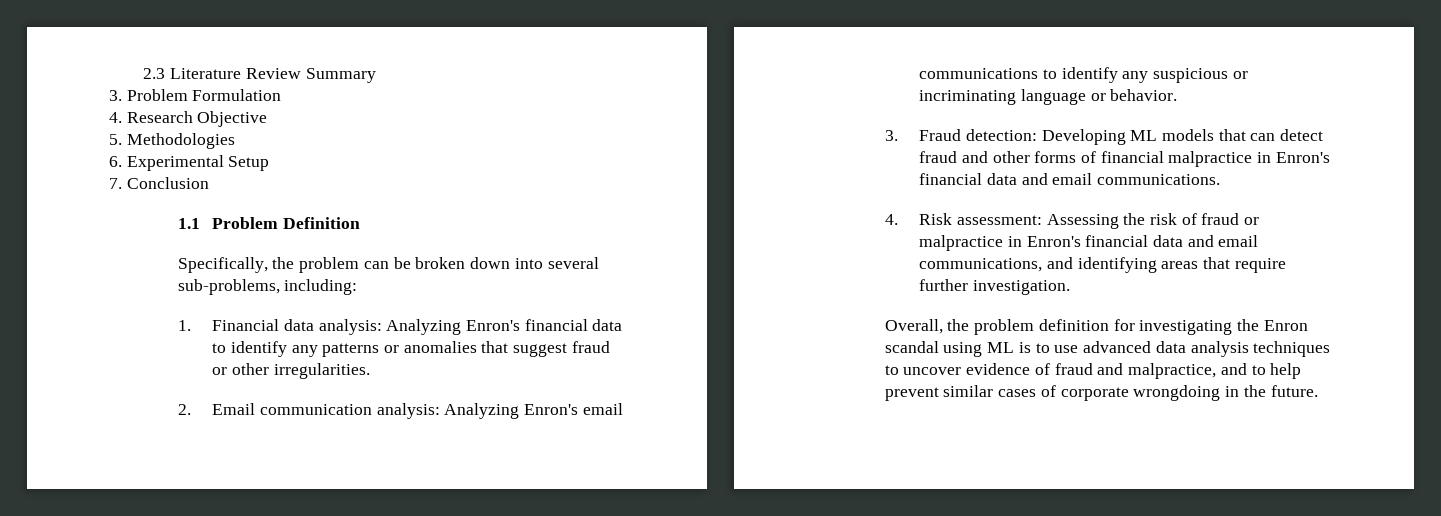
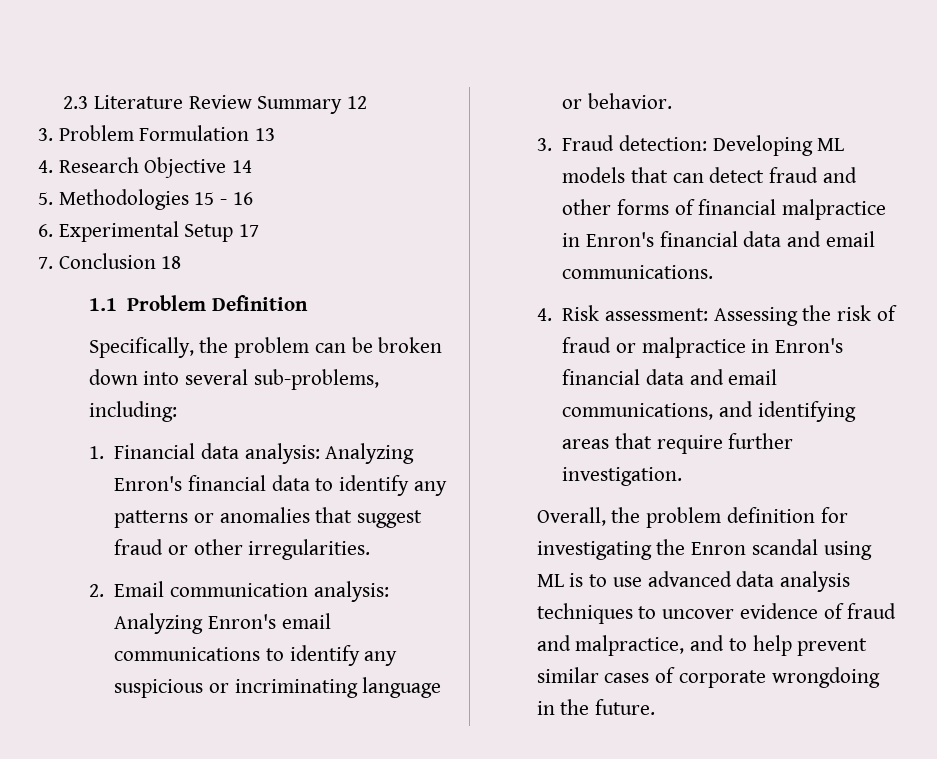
(376, 75) none -> [347,96,368,109] 12
(282, 95) none -> [255,128,276,141] 13
(268, 119) none -> [232,160,253,173] 14
(235, 141) none -> [194,192,253,205] 15 - 16
(270, 163) none -> [239,224,260,237] 17
(209, 183) none -> [161,256,182,269] 18

